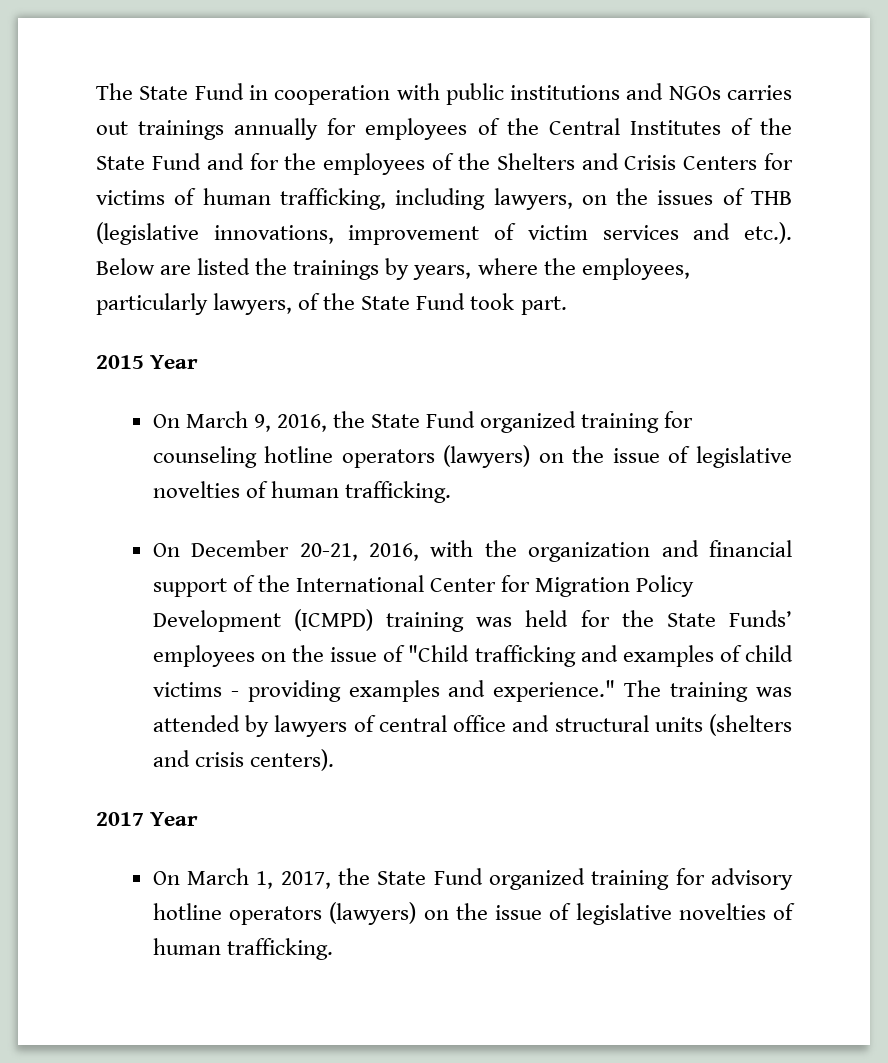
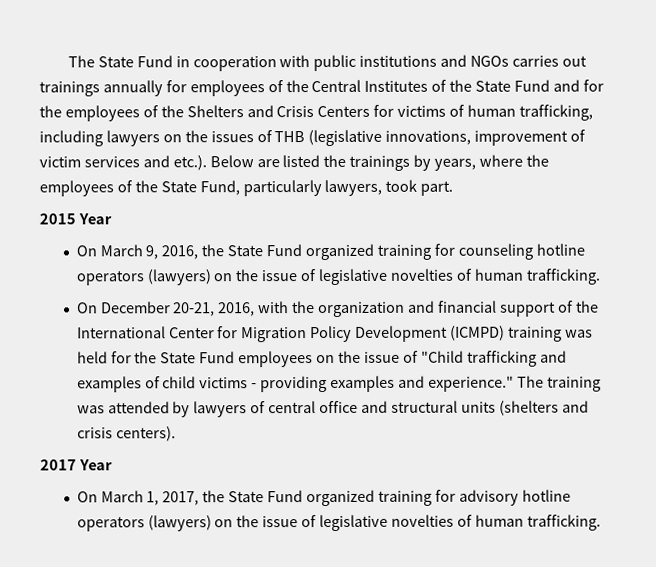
[493,188,573,210] lawyers, -> [105,130,160,147] lawyers
[581,258,690,280] [96,293,466,315] employees, particularly lawyers, of the State Fund -> [39,179,383,197] employees of the State Fund, particularly lawyers,
[728,610,792,627] Funds’ -> [199,351,236,364] Fund

